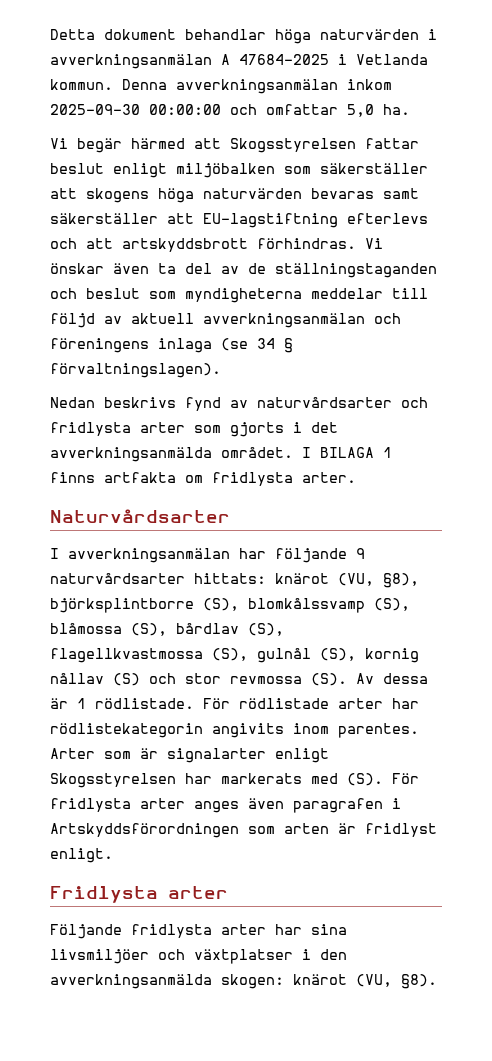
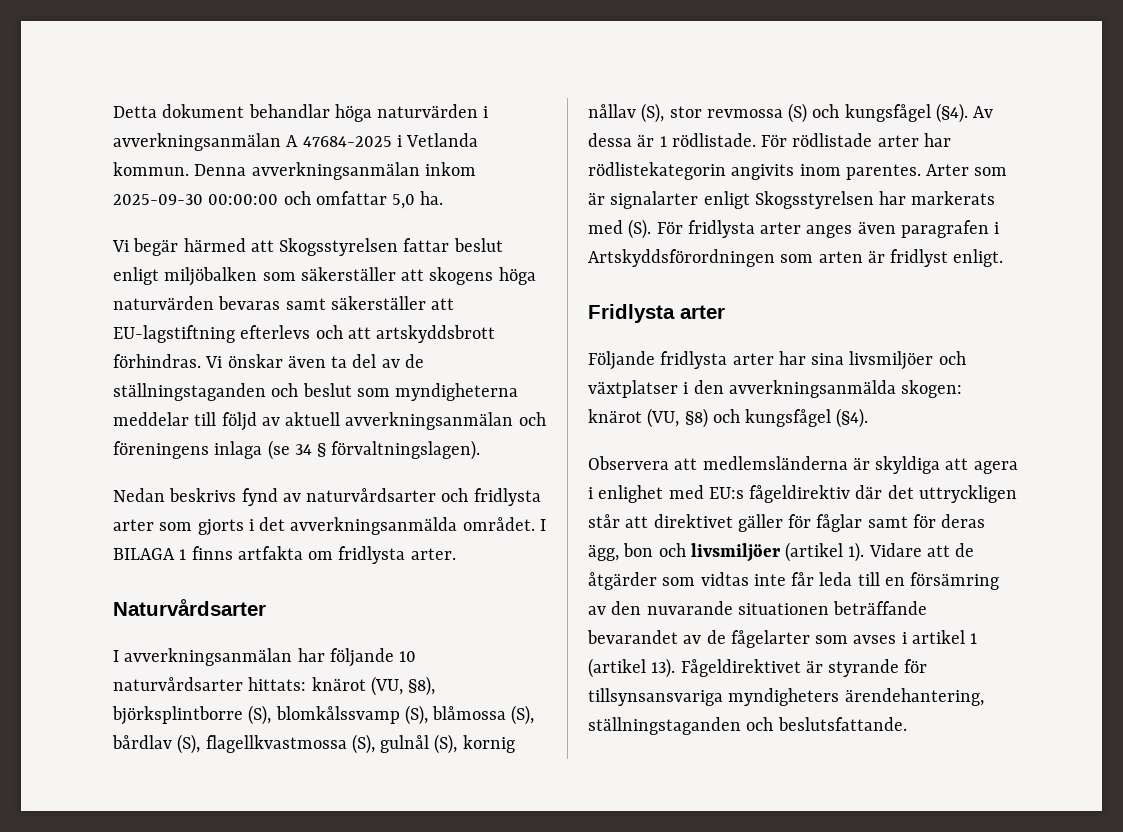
[356,548,365,559] 9 -> [399,651,417,662] 10
[113,673,347,686] (S) och stor revmossa (S). -> [641,103,968,123] (S), stor revmossa (S) och kungsfågel (§4).
[401,974,437,989] §8). -> [684,408,869,428] [588,456,1018,474] [588,485,1017,503] [588,514,986,532] [588,542,975,562] [588,572,1000,590] [588,601,928,615] [587,630,978,648] [588,658,928,678] [588,688,984,706] [588,717,907,735] §8) och kungsfågel (§4). // Observera att medlemsländerna är skyldiga att agera i enlighet med EU:s fågeldirektiv där det uttryckligen står att direktivet gäller för fåglar samt för deras ägg, bon och livsmiljöer (artikel 1). Vidare att de åtgärder som vidtas inte får leda till en försämring av den nuvarande situationen beträffande bevarandet av de fågelarter som avses i artikel 1 (artikel 13). Fågeldirektivet är styrande för tillsynsansvariga myndigheters ärendehantering, ställningstaganden och beslutsfattande.

